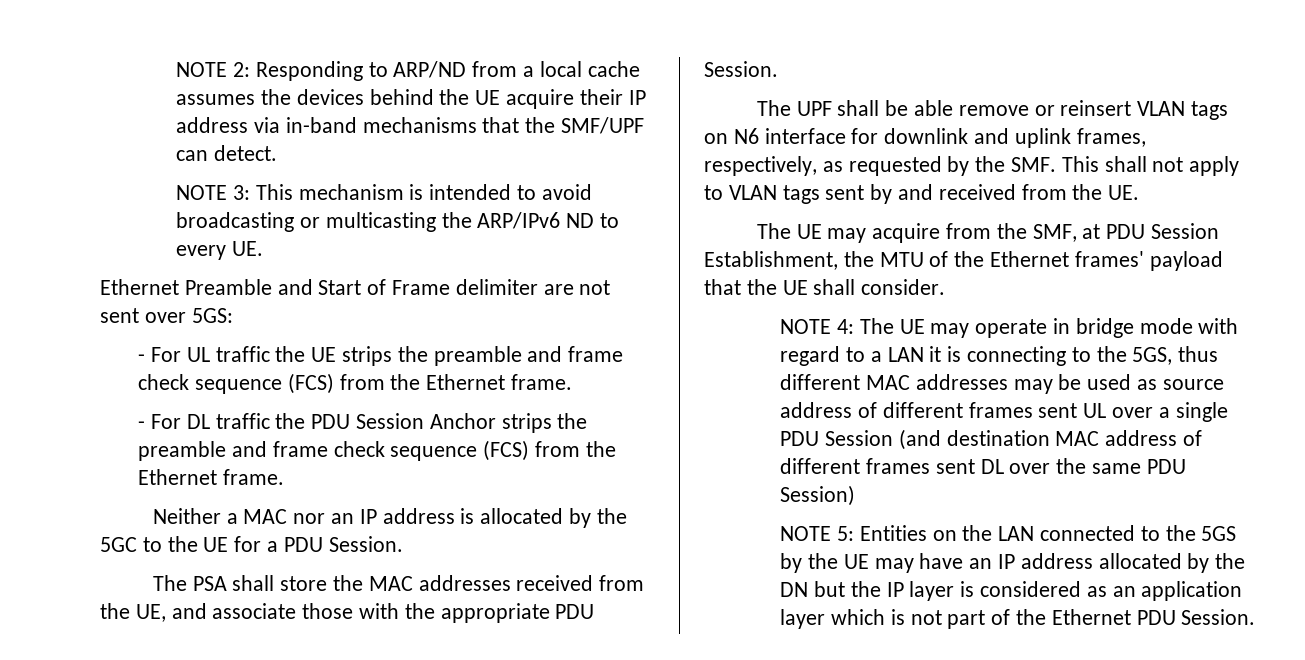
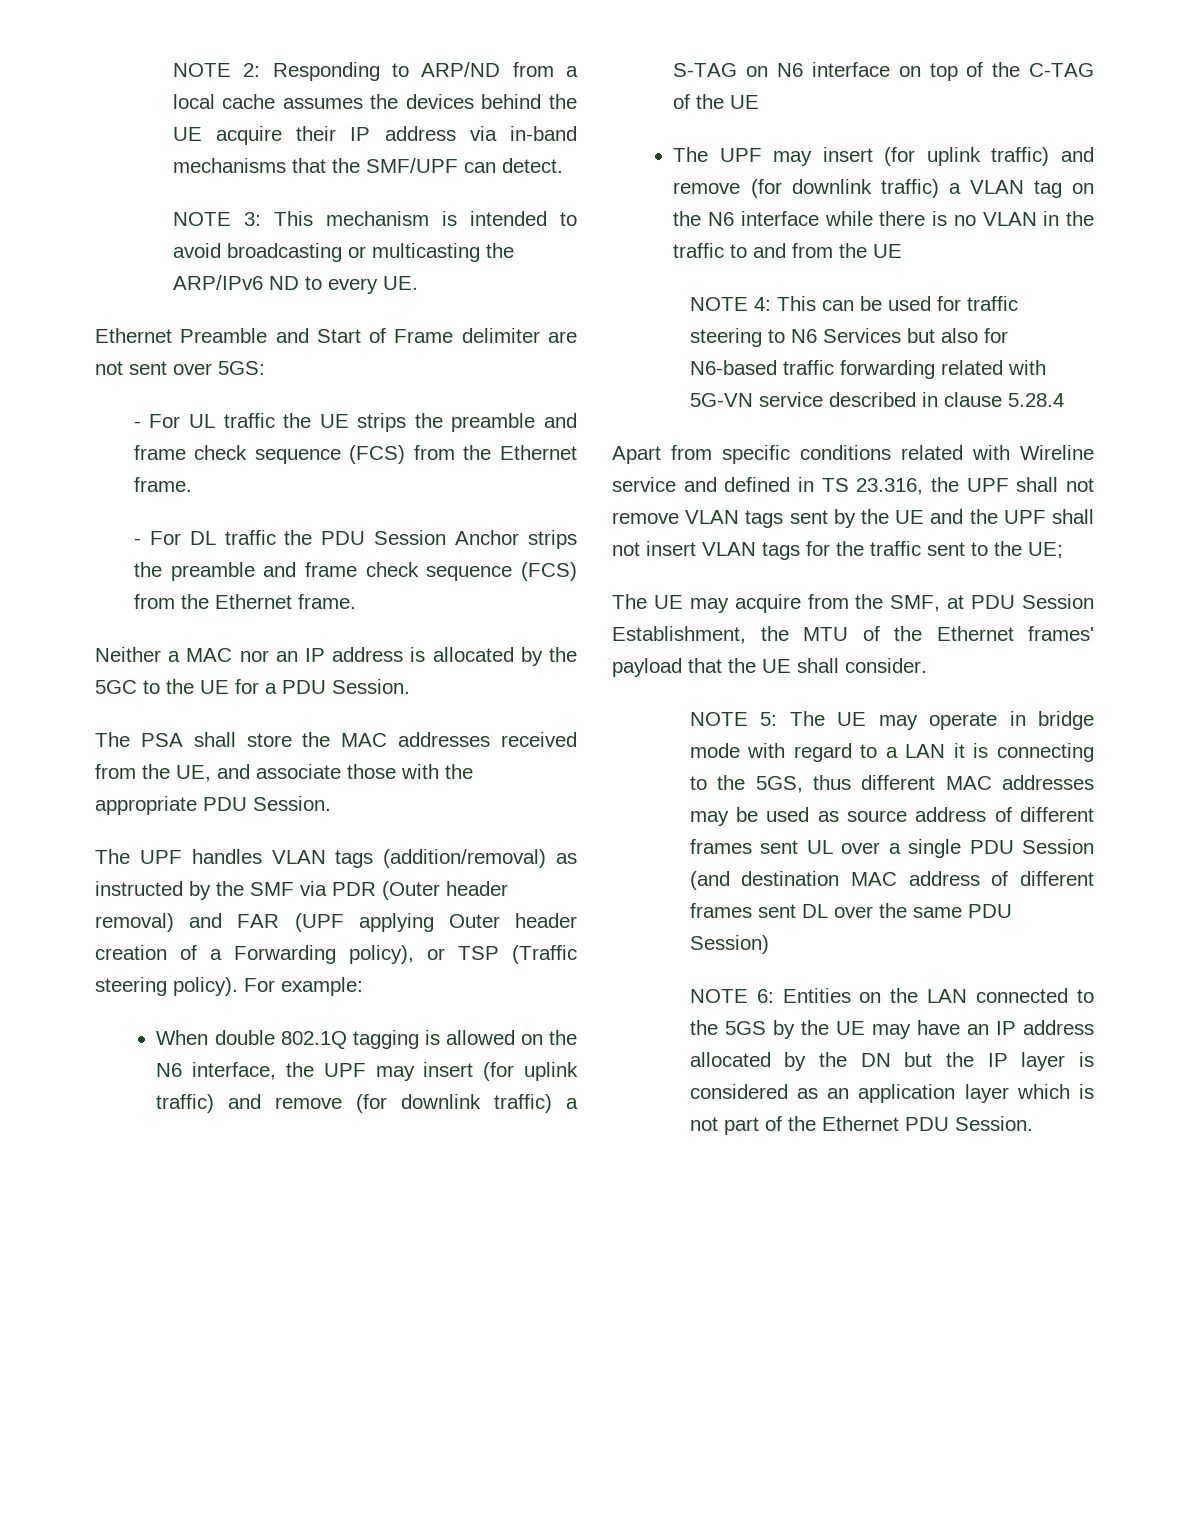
[837,100,1229,120] [704,128,1146,148] [704,156,1240,176] [704,184,1140,204] shall be able remove or reinsert VLAN tags on N6 interface for downlink and uplink frames, respectively, as requested by the SMF. This shall not apply to VLAN tags sent by and received from the UE. -> [191,849,577,868] [95,881,508,900] [95,913,577,932] [95,945,577,964] [95,977,363,996] [156,1030,577,1049] [156,1062,578,1081] [156,1094,578,1113] [673,62,1094,81] [673,94,760,109] [673,147,1094,166] [673,179,1094,198] [673,211,1094,226] [673,243,903,258] [689,296,1018,311] [689,328,1008,347] [689,360,1046,379] [689,392,1064,407] [612,445,1094,464] [612,477,1094,495] [612,509,1094,528] [612,541,1063,560] handles VLAN tags (addition/removal) as instructed by the SMF via PDR (Outer header removal) and FAR (UPF applying Outer header creation of a Forwarding policy), or TSP (Traffic steering policy). For example: // When double 802.1Q tagging is allowed on the N6 interface, the UPF may insert (for uplink traffic) and remove (for downlink traffic) a S-TAG on N6 interface on top of the C-TAG of the UE // The UPF may insert (for uplink traffic) and remove (for downlink traffic) a VLAN tag on the N6 interface while there is no VLAN in the traffic to and from the UE // NOTE 4: This can be used for traffic steering to N6 Services but also for N6-based traffic forwarding related with 5G-VN service described in clause 5.28.4 // Apart from specific conditions related with Wireline service and defined in TS 23.316, the UPF shall not remove VLAN tags sent by the UE and the UPF shall not insert VLAN tags for the traffic sent to the UE;
[837,319,855,334] 4: -> [760,712,778,726] 5:
[837,526,855,541] 5: -> [756,989,774,1003] 6:

